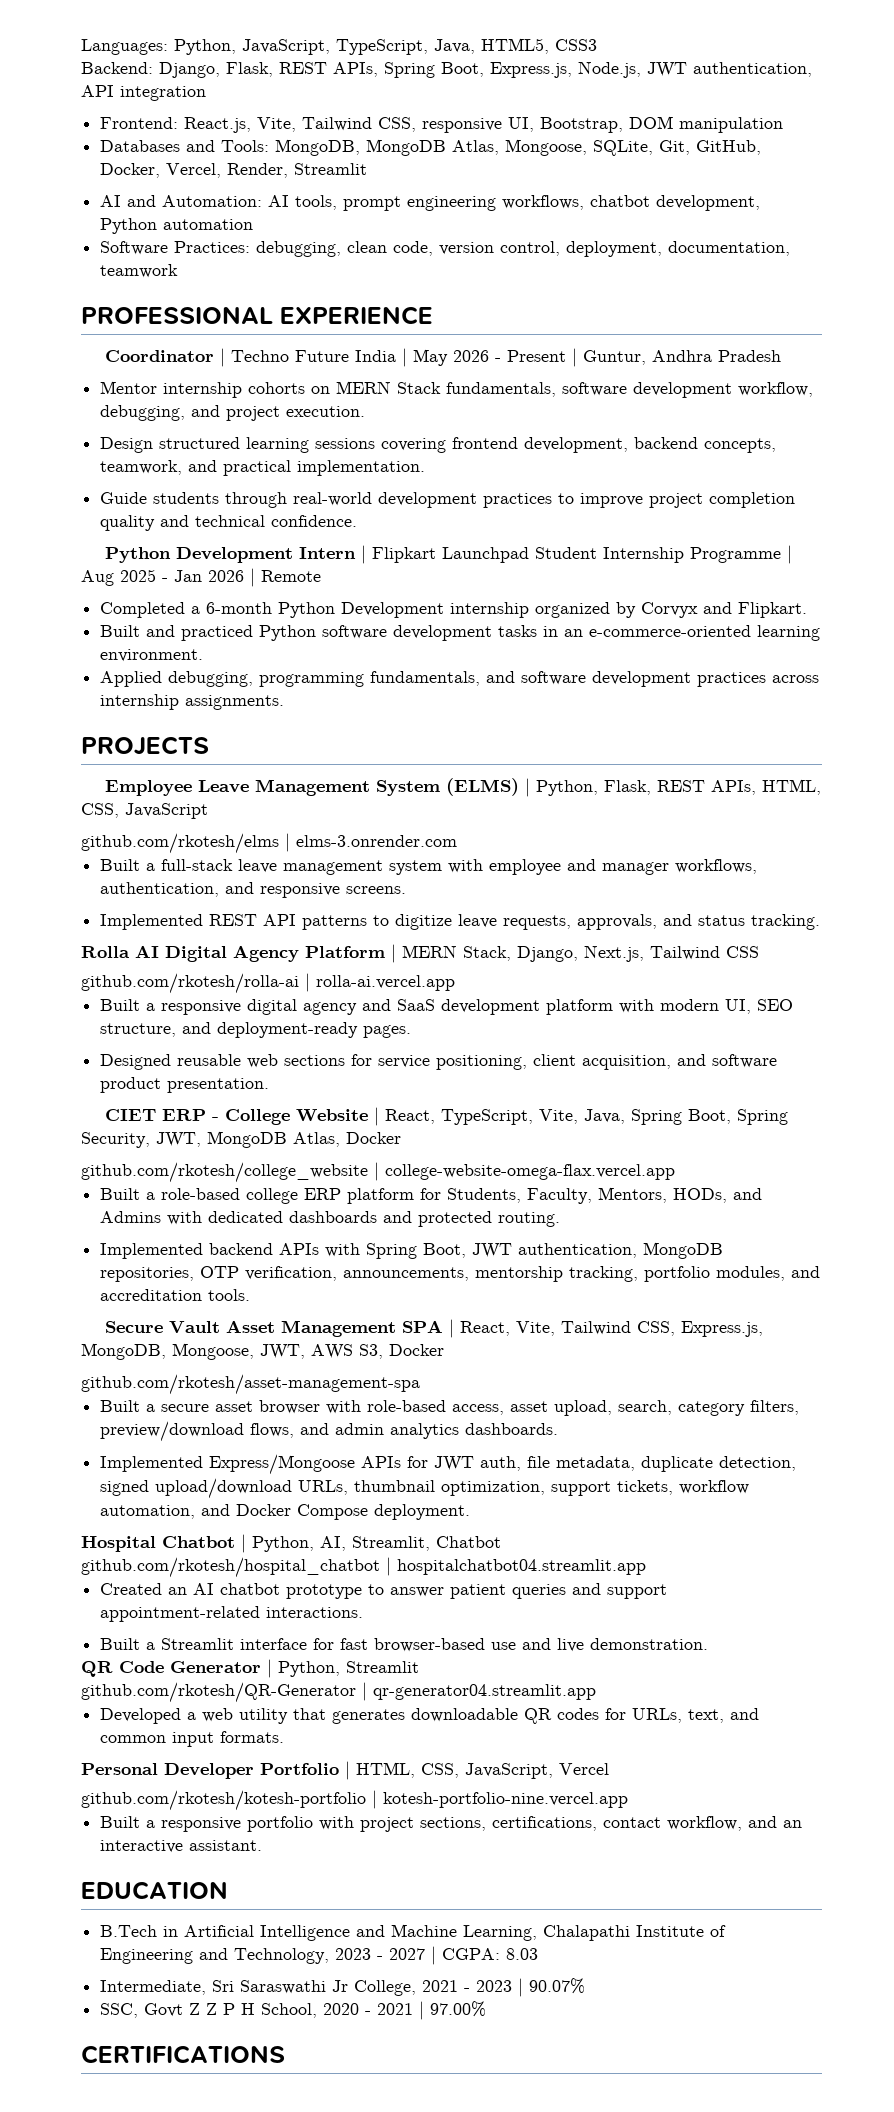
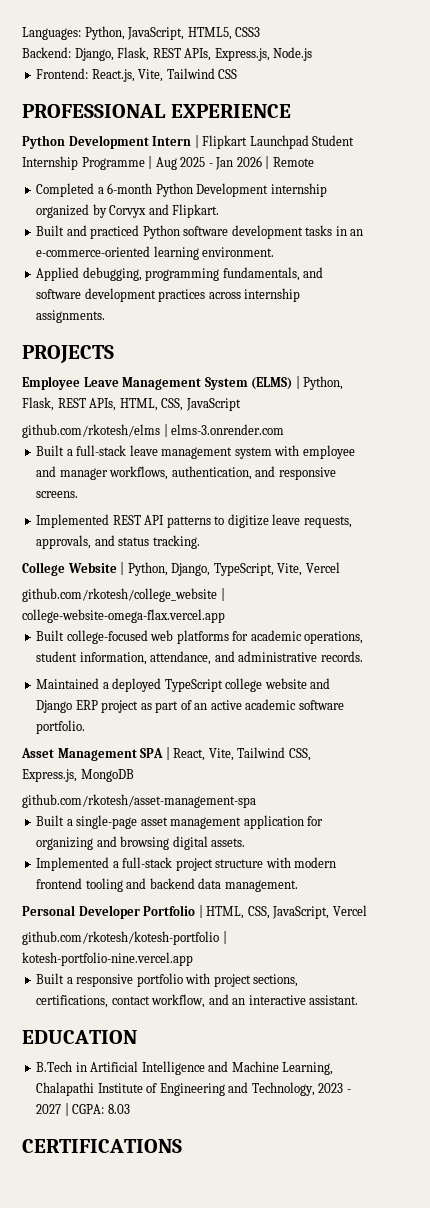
[336,39,475,55] TypeScript, Java, -> (185, 33) none
[384,61,812,78] [81,85,206,101] [100,116,784,133] [100,139,762,156] [100,163,368,178] [100,195,761,211] [100,218,254,234] [100,241,791,257] [100,264,179,278] [81,306,433,325] [104,348,781,367] [100,381,814,398] [100,405,366,421] [100,437,777,453] [100,460,426,476] [100,492,796,508] [100,515,358,531] Spring Boot, Express.js, Node.js, JWT authentication, API integration // Frontend: React.js, Vite, Tailwind CSS, responsive UI, Bootstrap, DOM manipulation // Databases and Tools: MongoDB, MongoDB Atlas, Mongoose, SQLite, Git, GitHub, Docker, Vercel, Render, Streamlit // AI and Automation: AI tools, prompt engineering workflows, chatbot development, Python automation // Software Practices: debugging, clean code, version control, deployment, documentation, teamwork // PROFESSIONAL EXPERIENCE // Coordinator | Techno Future India | May 2026 - Present | Guntur, Andhra Pradesh // Mentor internship cohorts on MERN Stack fundamentals, software development workflow, debugging, and project execution. // Design structured learning sessions covering frontend development, backend concepts, teamwork, and practical implementation. // Guide students through real-world development practices to improve project completion quality and technical confidence. -> [214,47,313,61] [36,68,238,82] [22,104,291,118] Express.js, Node.js // Frontend: React.js, Vite, Tailwind CSS // PROFESSIONAL EXPERIENCE
[81,944,759,963] [81,973,455,994] [100,999,794,1015] [100,1022,412,1038] [100,1054,778,1070] [100,1077,270,1093] [104,1107,788,1126] [81,1131,401,1148] [81,1162,675,1183] [100,1187,763,1204] [100,1211,561,1227] [100,1242,724,1259] [100,1266,821,1282] [100,1289,251,1301] [104,1321,220,1333] Rolla AI Digital Agency Platform | MERN Stack, Django, Next.js, Tailwind CSS // github.com/rkotesh/rolla-ai | rolla-ai.vercel.app // Built a responsive digital agency and SaaS development platform with modern UI, SEO structure, and deployment-ready pages. // Designed reusable web sections for service positioning, client acquisition, and software product presentation. // CIET ERP - College Website | React, TypeScript, Vite, Java, Spring Boot, Spring Security, JWT, MongoDB Atlas, Docker // github.com/rkotesh/college_website | college-website-omega-flax.vercel.app // Built a role-based college ERP platform for Students, Faculty, Mentors, HODs, and Admins with dedicated dashboards and protected routing. // Implemented backend APIs with Spring Boot, JWT authentication, MongoDB repositories, OTP verification, announcements, mentorship tracking, portfolio modules, and accreditation tools. // Secure Vault -> [22,562,340,576] [22,588,225,602] [22,609,225,623] [36,630,364,644] [36,651,363,665] [36,678,331,692] [36,699,344,713] [36,720,86,734] College Website | Python, Django, TypeScript, Vite, Vercel // github.com/rkotesh/college_website | college-website-omega-flax.vercel.app // Built college-focused web platforms for academic operations, student information, attendance, and administrative records. // Maintained a deployed TypeScript college website and Django ERP project as part of an active academic software portfolio. //
[81,1343,444,1360] [81,1374,420,1395] [100,1400,800,1416] [100,1421,559,1442] [100,1454,797,1475] [100,1478,750,1499] [100,1504,471,1520] [81,1534,501,1553] [81,1557,646,1578] [100,1583,668,1599] [100,1606,364,1622] [100,1638,709,1652] [81,1659,419,1678] [81,1682,596,1703] [100,1708,760,1724] [100,1731,285,1747] MongoDB, Mongoose, JWT, AWS S3, Docker // github.com/rkotesh/asset-management-spa // Built a secure asset browser with role-based access, asset upload, search, category filters, preview/download flows, and admin analytics dashboards. // Implemented Express/Mongoose APIs for JWT auth, file metadata, duplicate detection, signed upload/download URLs, thumbnail optimization, support tickets, workflow automation, and Docker Compose deployment. // Hospital Chatbot | Python, AI, Streamlit, Chatbot // github.com/rkotesh/hospital_chatbot | hospitalchatbot04.streamlit.app // Created an AI chatbot prototype to answer patient queries and support appointment-related interactions. // Built a Streamlit interface for fast browser-based use and live demonstration. // QR Code Generator | Python, Streamlit // github.com/rkotesh/QR-Generator | qr-generator04.streamlit.app // Developed a web utility that generates downloadable QR codes for URLs, text, and common input formats. -> [80,769,134,782] [22,794,256,808] [36,815,324,829] [36,836,246,850] [36,857,337,871] [36,878,298,892] MongoDB // github.com/rkotesh/asset-management-spa // Built a single-page asset management application for organizing and browsing digital assets. // Implemented a full-stack project structure with modern frontend tooling and backend data management.
[100,1978,586,1997] [100,2001,487,2020] // Intermediate, Sri Saraswathi Jr College, 2021 - 2023 | 90.07% // SSC, Govt Z Z P H School, 2020 - 2021 | 97.00% -> (130, 1109) none

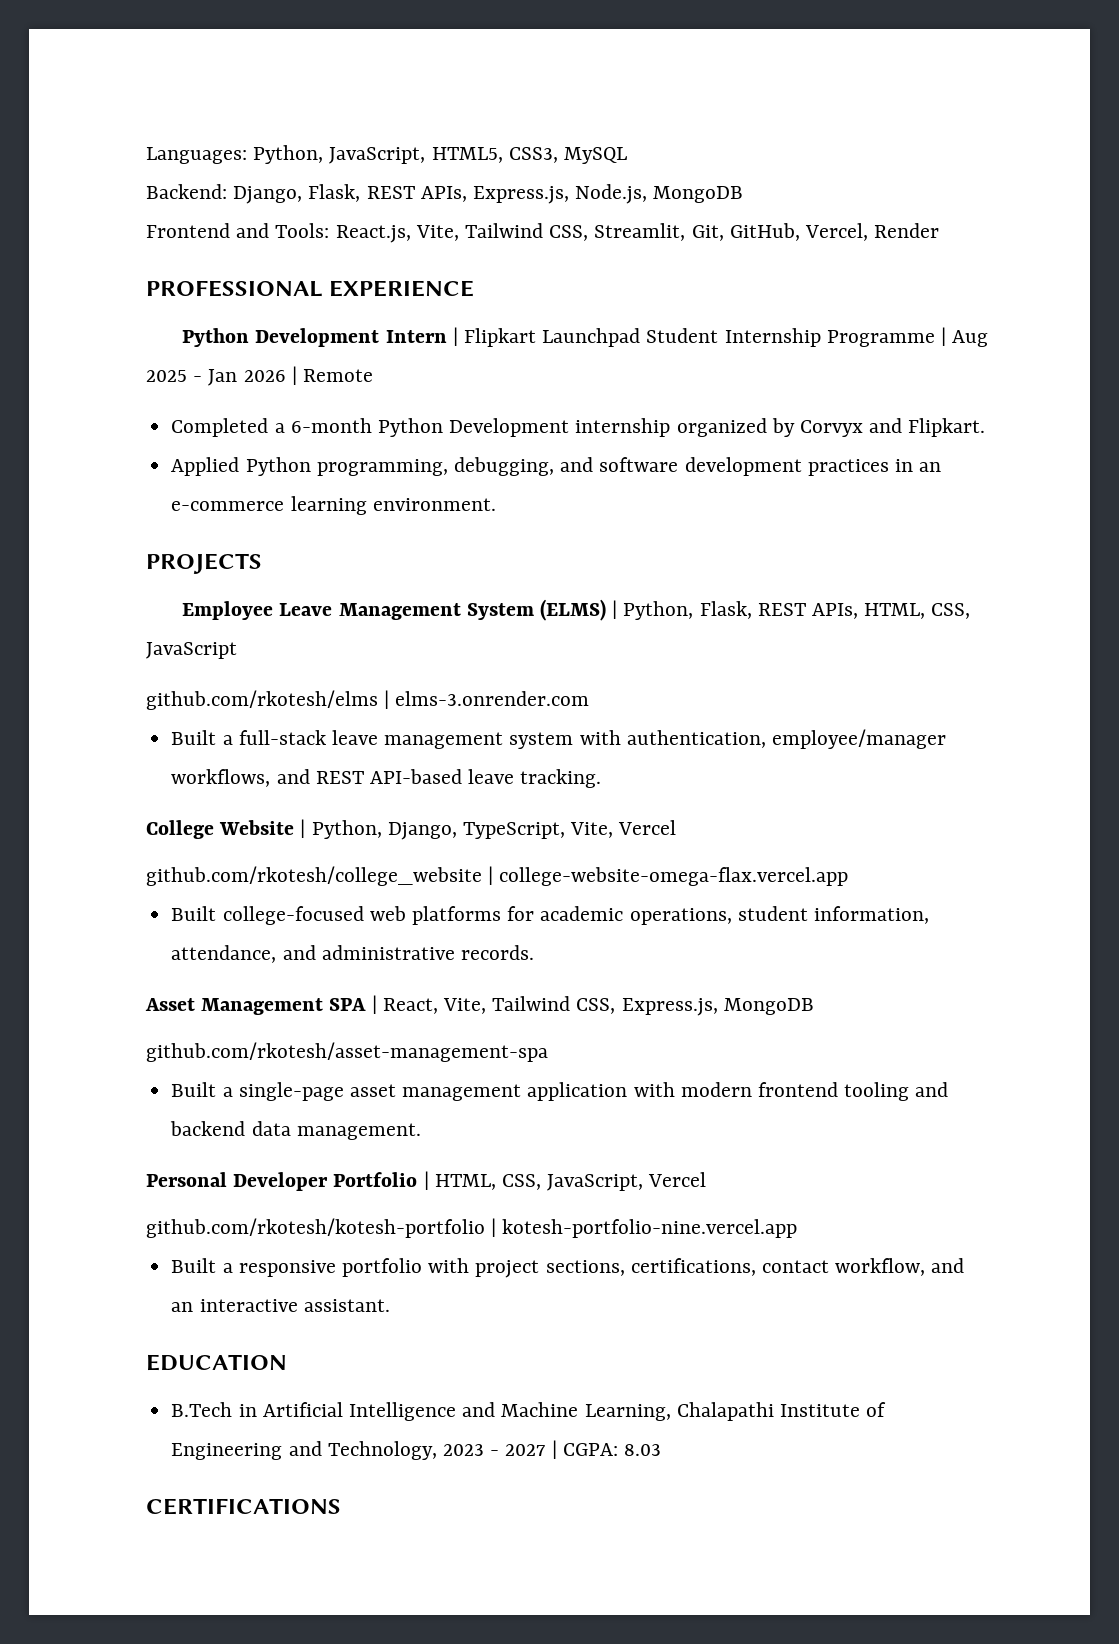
[235,27,261,37] CSS3 -> [508,147,628,164] CSS3, MySQL
[273,47,313,61] [36,68,238,82] Node.js // Frontend: React.js, Vite, Tailwind CSS -> [575,184,744,204] [146,223,940,243] Node.js, MongoDB // Frontend and Tools: React.js, Vite, Tailwind CSS, Streamlit, Git, GitHub, Vercel, Render
[36,225,364,239] [36,246,275,260] [36,267,324,281] [36,288,301,302] [36,310,106,323] Built and practiced Python software development tasks in an e-commerce-oriented learning environment. // Applied debugging, programming fundamentals, and software development practices across internship assignments. -> [171,457,942,476] [171,496,496,515] Applied Python programming, debugging, and software development practices in an e-commerce learning environment.
[302,445,355,459] [36,466,336,480] [36,491,79,498] [36,514,352,528] [36,535,150,549] employee and manager workflows, authentication, and responsive screens. // Implemented REST API patterns to digitize leave requests, approvals, and status -> [626,729,946,749] [171,769,515,787] authentication, employee/manager workflows, and REST API-based leave
[36,678,331,692] [36,699,344,713] [36,720,86,734] // Maintained a deployed TypeScript college website and Django ERP project as part of an active academic software portfolio. -> (534, 952) none
[307,816,324,826] [36,836,246,850] [36,857,264,871] for organizing and browsing digital assets. // Implemented a full-stack project structure -> (628, 1091) none

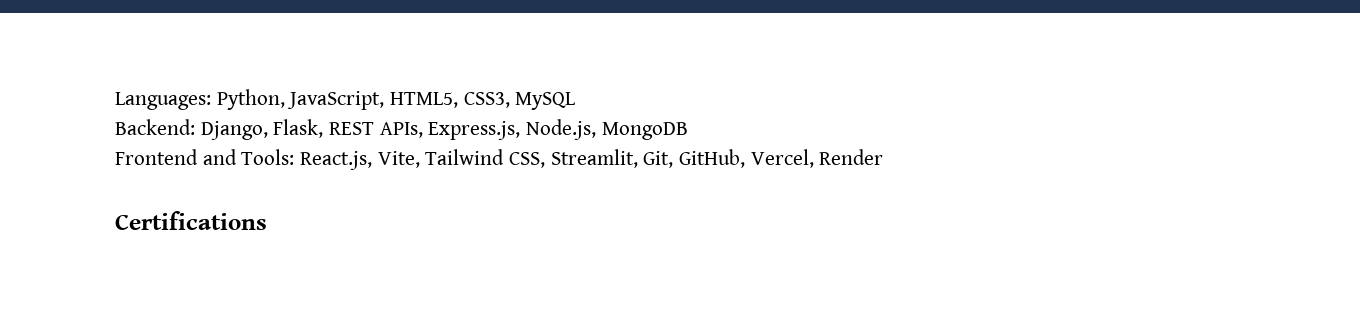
[146,280,475,297] [182,327,989,347] [146,366,374,386] [171,418,986,437] [171,457,942,476] [171,496,496,515] [146,553,262,574] [182,599,971,621] [146,642,237,659] [146,690,590,710] [171,729,946,749] [171,769,602,788] [146,819,677,840] [146,866,849,886] [171,906,929,925] [171,945,534,963] [145,995,814,1016] [146,1042,548,1062] [171,1082,949,1101] [170,1121,421,1140] [146,1171,707,1191] [146,1218,798,1238] [171,1258,965,1278] [171,1299,390,1312] [146,1354,287,1371] [171,1402,887,1421] [171,1440,661,1460] [146,1498,341,1515] PROFESSIONAL EXPERIENCE // Python Development Intern | Flipkart Launchpad Student Internship Programme | Aug 2025 - Jan 2026 | Remote // Completed a 6-month Python Development internship organized by Corvyx and Flipkart. // Applied Python programming, debugging, and software development practices in an e-commerce learning environment. // PROJECTS // Employee Leave Management System (ELMS) | Python, Flask, REST APIs, HTML, CSS, JavaScript // github.com/rkotesh/elms | elms-3.onrender.com // Built a full-stack leave management system with authentication, employee/manager workflows, and REST API-based leave tracking. // College Website | Python, Django, TypeScript, Vite, Vercel // github.com/rkotesh/college_website | college-website-omega-flax.vercel.app // Built college-focused web platforms for academic operations, student information, attendance, and administrative records. // Asset Management SPA | React, Vite, Tailwind CSS, Express.js, MongoDB // github.com/rkotesh/asset-management-spa // Built a single-page asset management application with modern frontend tooling and backend data management. // Personal Developer Portfolio | HTML, CSS, JavaScript, Vercel // github.com/rkotesh/kotesh-portfolio | kotesh-portfolio-nine.vercel.app // Built a responsive portfolio with project sections, certifications, contact workflow, and an interactive assistant. // EDUCATION // B.Tech in Artificial Intelligence and Machine Learning, Chalapathi Institute of Engineering and Technology, 2023 - 2027 | CGPA: 8.03 // CERTIFICATIONS -> [115,211,267,230] Certifications

